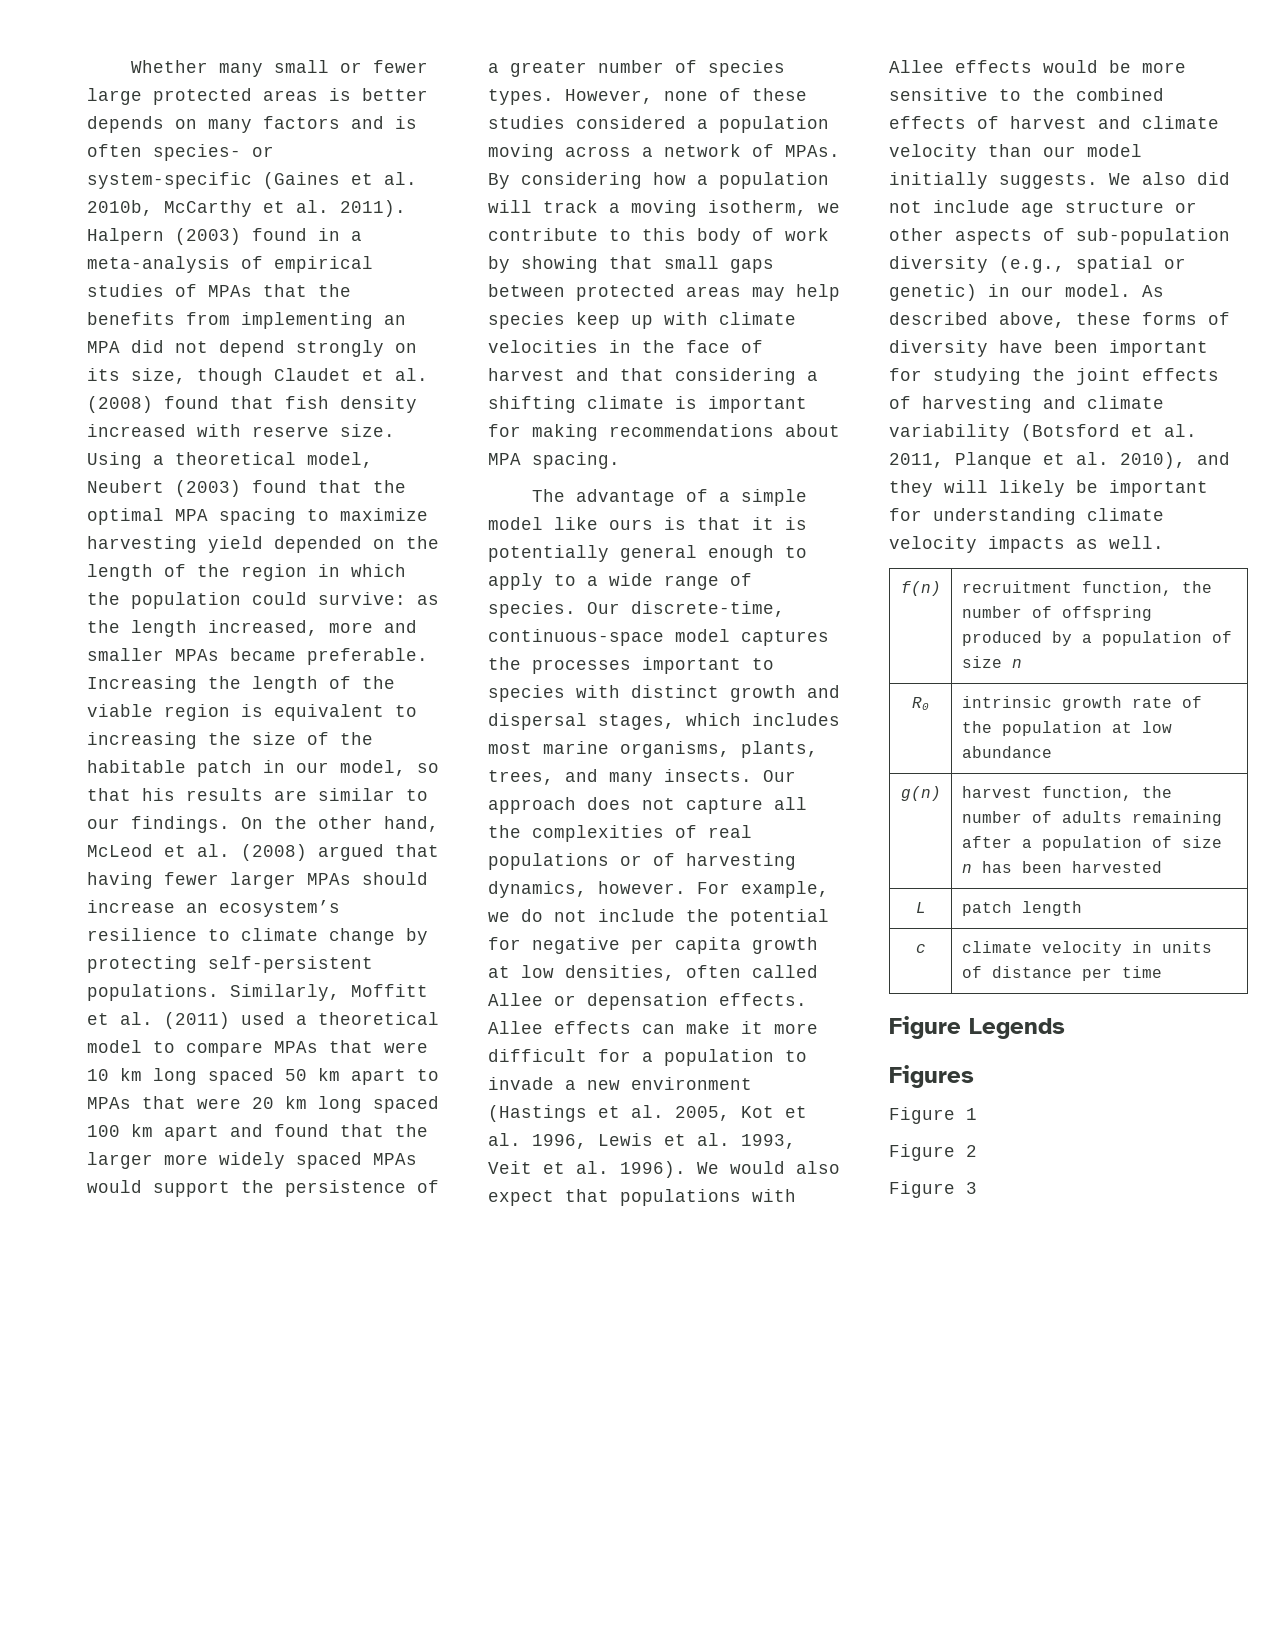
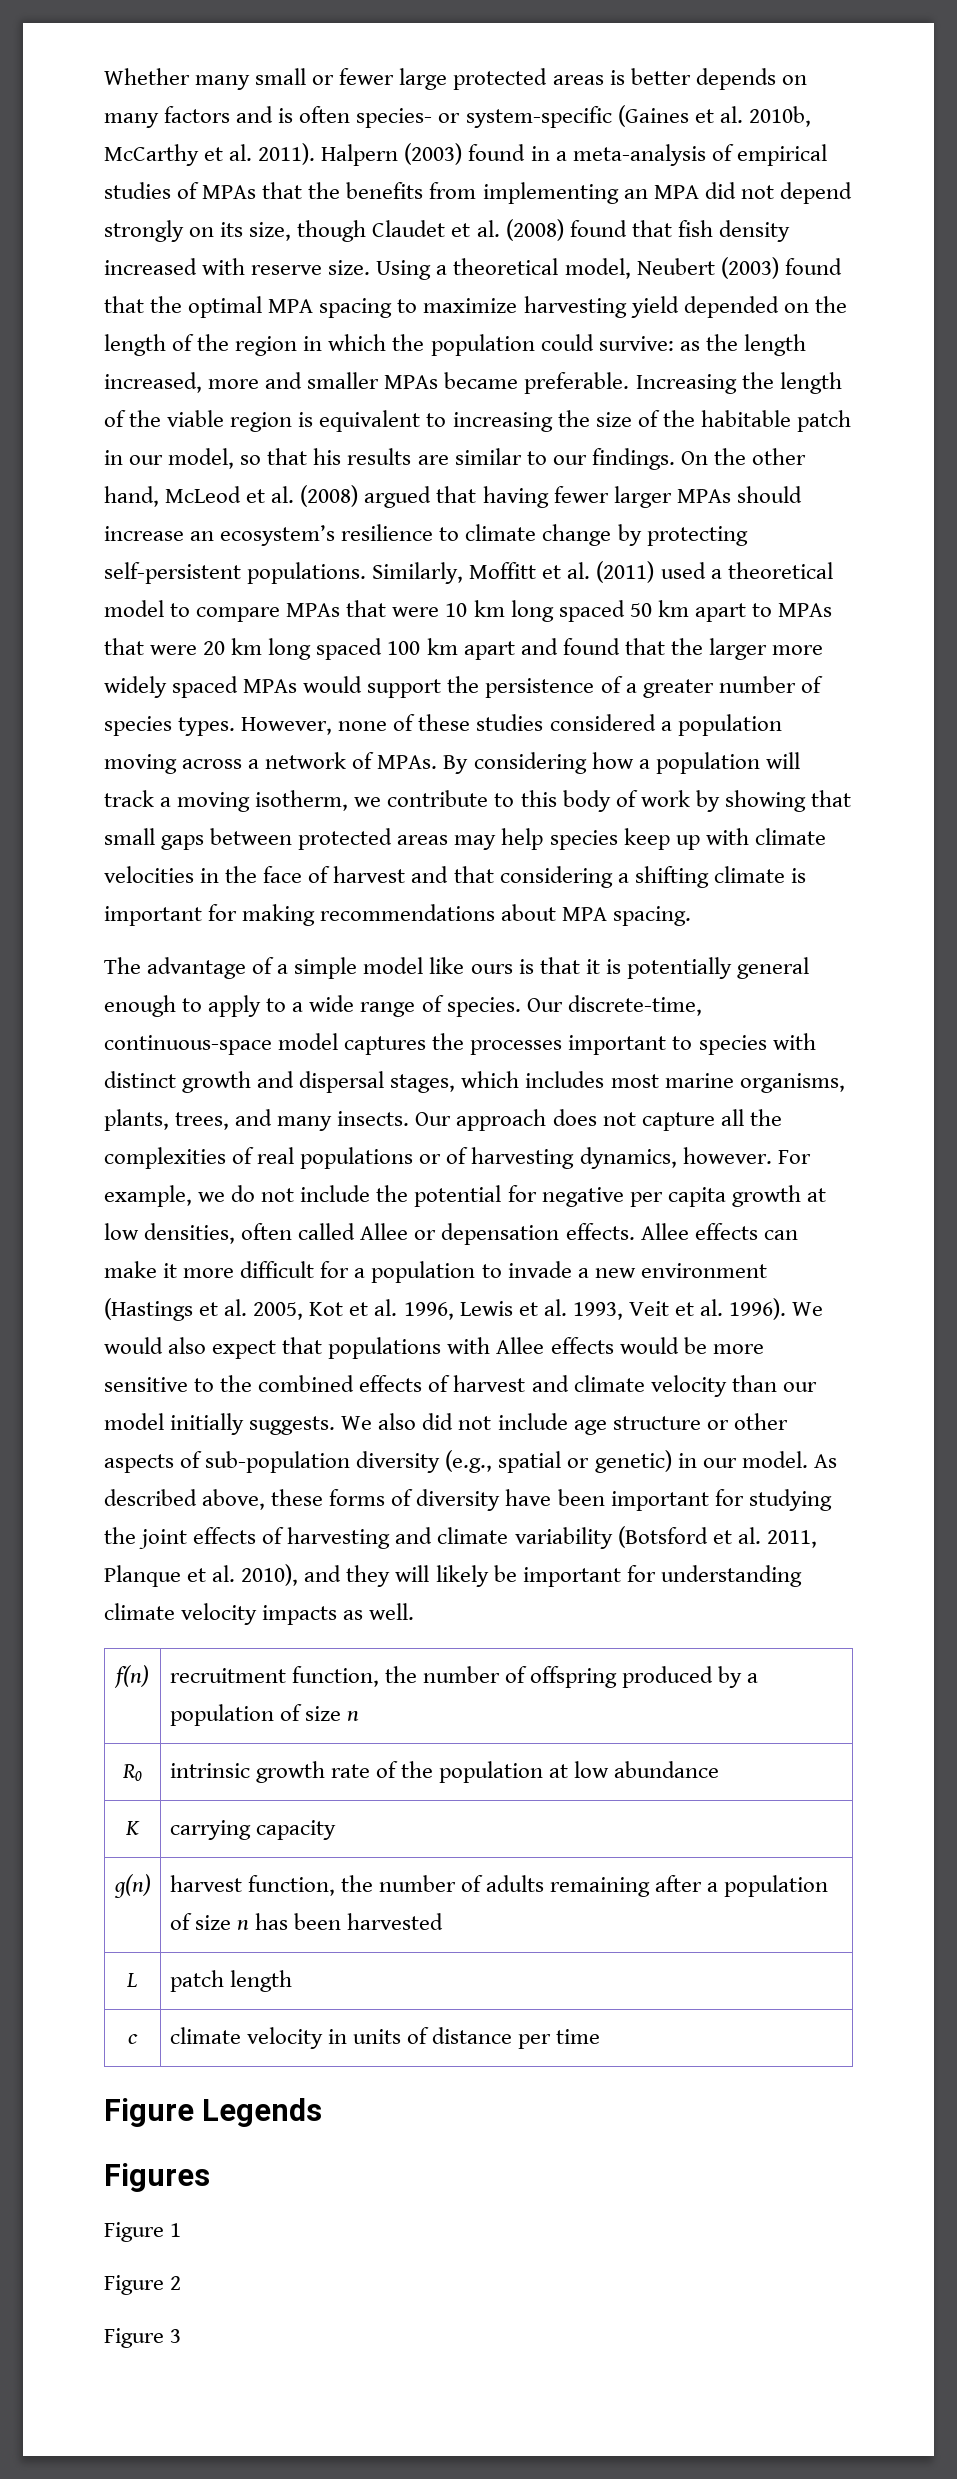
(1052, 752) none -> [125,1821,140,1835] [169,1820,336,1840] // K | carrying capacity

